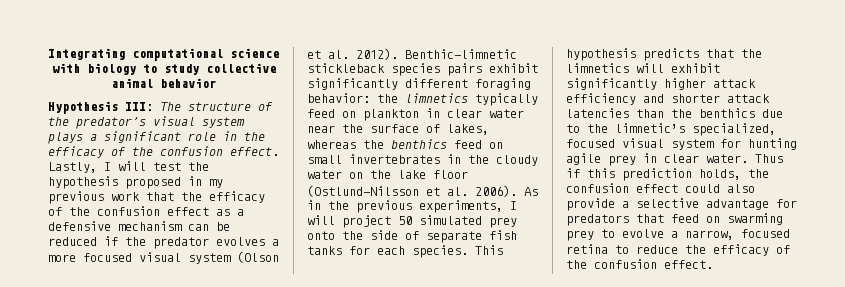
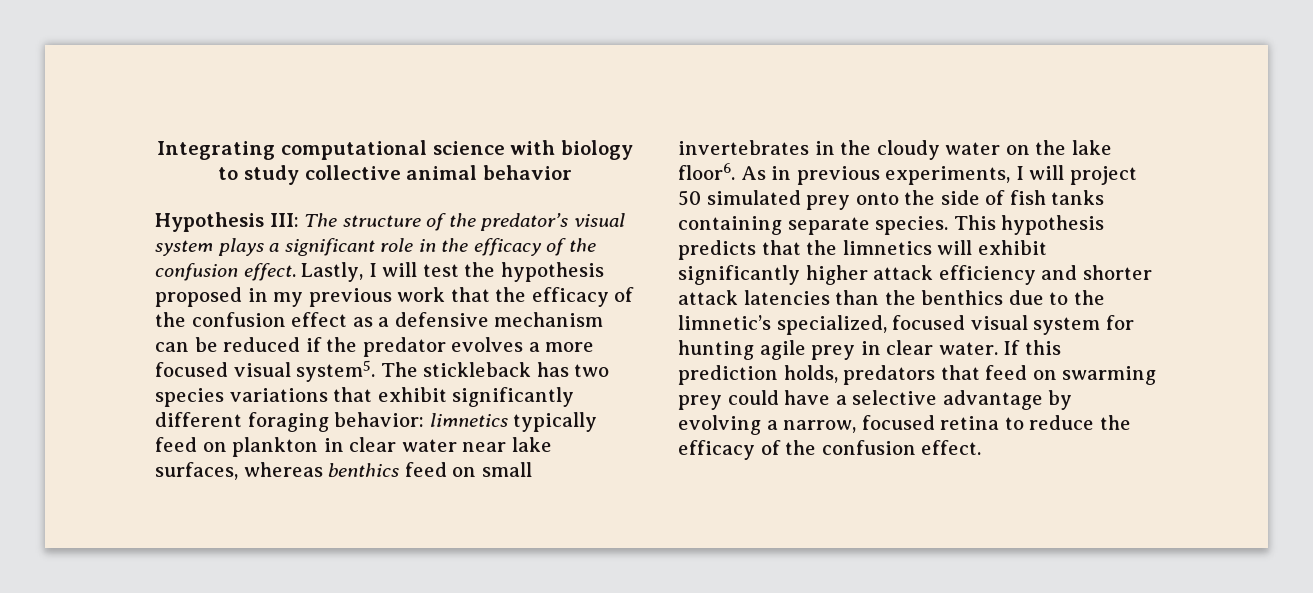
[188,251,279,264] [307,48,517,60] [307,63,482,76] system (Olson et al. 2012). Benthic-limnetic stickleback species pairs -> [296,360,610,382] [155,387,373,407] system5. The stickleback has two species variations that
[377,94,398,103] the -> (425, 419) none
[342,124,489,135] [307,140,384,149] the surface of lakes, whereas the -> [511,437,552,452] [155,462,323,480] lake surfaces, whereas
[433,170,468,179] [307,185,517,197] floor (Ostlund-Nilsson et al. 2006). -> [678,163,735,180] floor6.
[328,201,349,210] the -> (792, 173) none
[426,231,482,243] separate -> (1006, 197) none
[349,246,405,255] for each -> [678,216,870,235] containing separate
[755,154,783,163] [566,168,580,178] Thus if -> [1003,340,1021,355] If
[748,169,769,178] [566,183,755,193] [566,198,797,211] the confusion effect could also provide a selective advantage for -> (838, 374) none
[601,229,664,238] to evolve -> [727,390,1073,410] [678,415,761,435] could have a selective advantage by evolving

